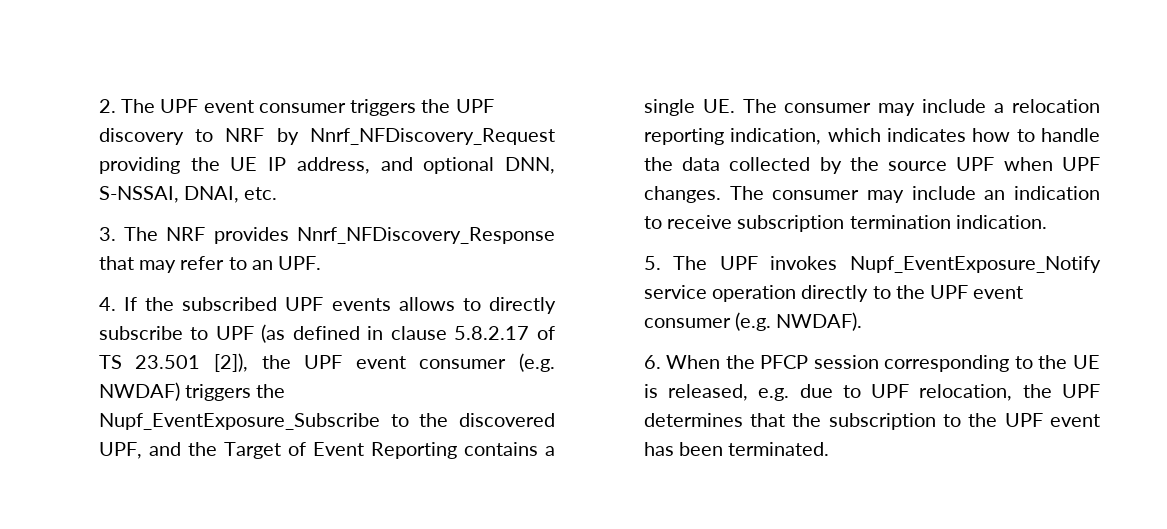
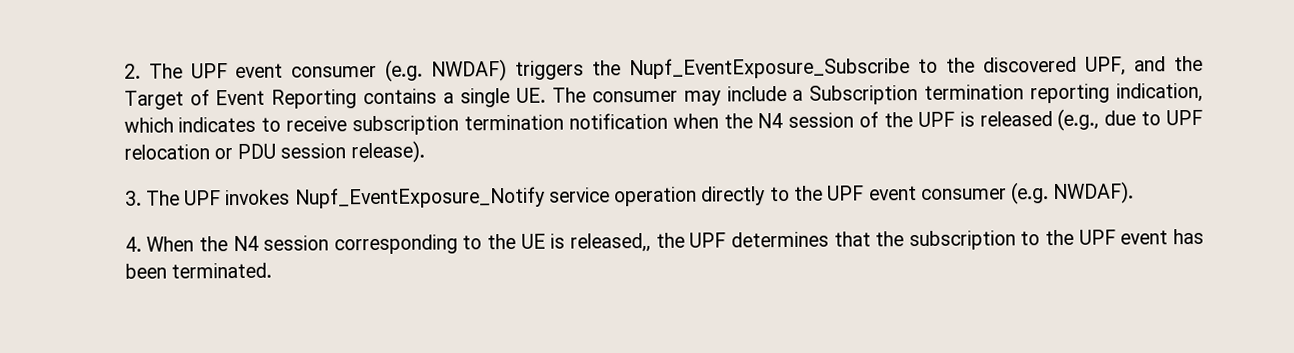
[350,99,494,116] [98,128,555,145] [98,157,555,174] [98,186,278,203] [98,227,555,244] [98,256,322,273] [98,297,556,314] [98,324,555,343] [98,353,507,372] triggers the UPF discovery to NRF by Nnrf_NFDiscovery_Request providing the UE IP address, and optional DNN, S-NSSAI, DNAI, etc. // 3. The NRF provides Nnrf_NFDiscovery_Response that may refer to an UPF. // 4. If the subscribed UPF events allows to directly subscribe to UPF (as defined in clause 5.8.2.17 of TS 23.501 [2]), the UPF event consumer -> (378, 71) none
[1012,99,1100,113] relocation -> [809,84,1025,105] Subscription termination
[972,128,1100,142] [643,157,1100,174] [643,186,1100,203] [643,215,1047,232] [643,256,661,270] how to handle the data collected by the source UPF when UPF changes. The consumer may include an indication to receive subscription termination indication. // 5. -> [261,108,1203,136] [123,140,425,164] [124,190,142,206] to receive subscription termination notification when the N4 session of the UPF is released (e.g., due to UPF relocation or PDU session release). // 3.
[643,355,661,369] 6. -> [124,236,142,252] 4.
[760,355,809,369] PFCP -> [232,235,259,252] N4
[668,384,1013,401] released, e.g. due to UPF relocation, -> [569,232,651,253] released,,

